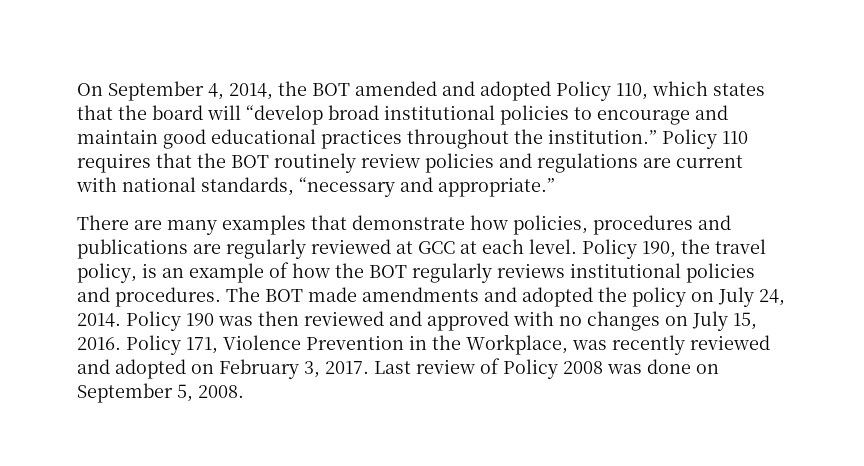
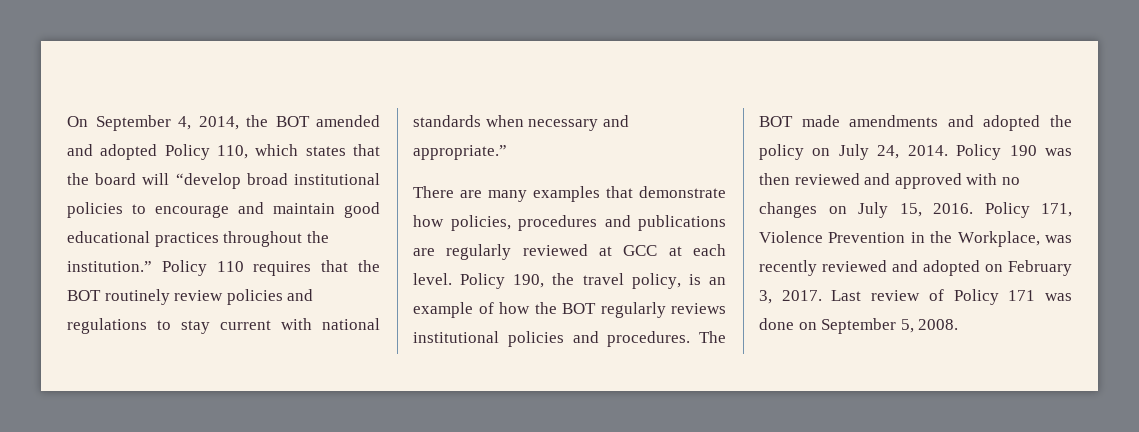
[643,158,671,168] are -> [157,320,210,334] to stay
[201,177,395,197] standards, “necessary -> [413,115,599,131] standards when necessary
[563,361,603,374] 2008 -> [1008,290,1036,301] 171

